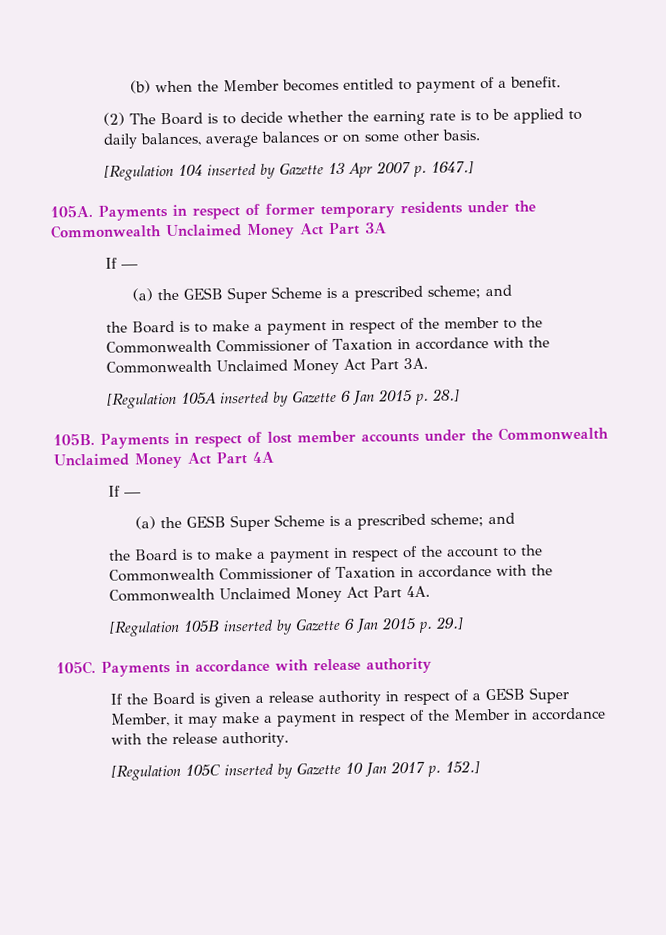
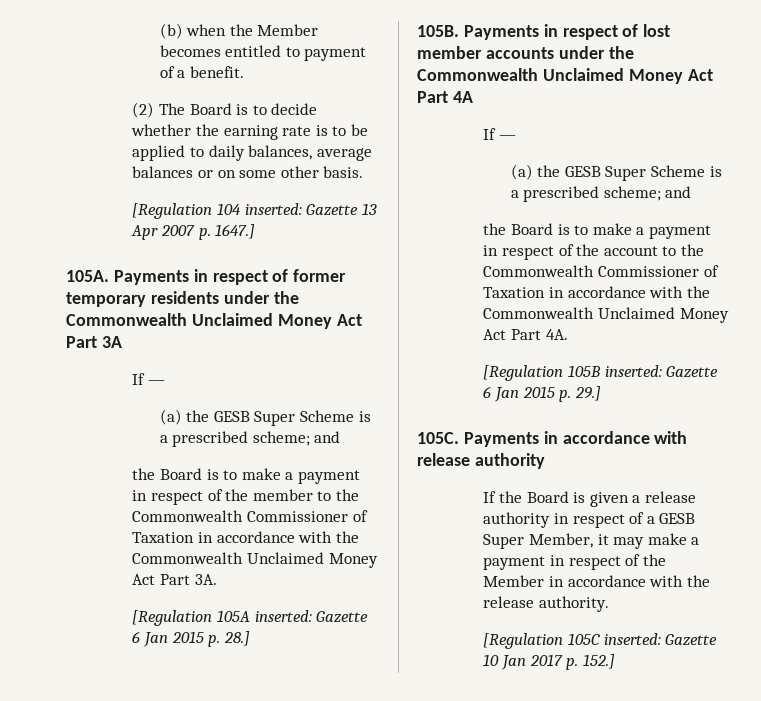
[207,163,277,179] inserted by -> [244,203,302,215] inserted:
[220,391,290,407] inserted by -> [254,610,312,622] inserted:
[223,619,294,635] inserted by -> [604,365,662,377] inserted:
[224,763,294,779] inserted by -> [603,633,661,645] inserted:

